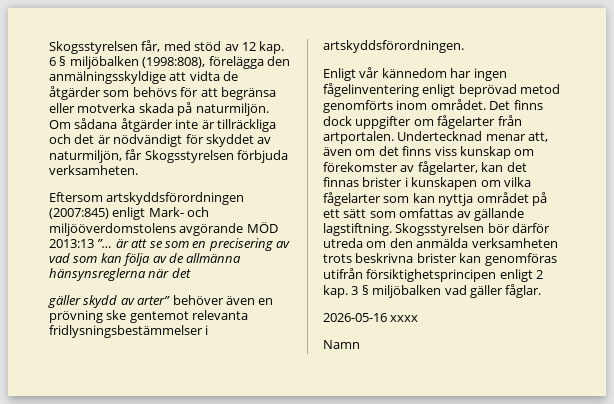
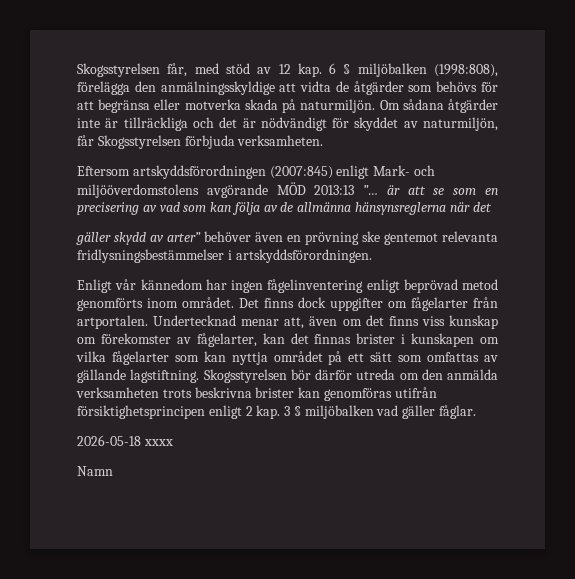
[323,313,387,322] 2026-05-16 -> [77,435,141,446] 2026-05-18

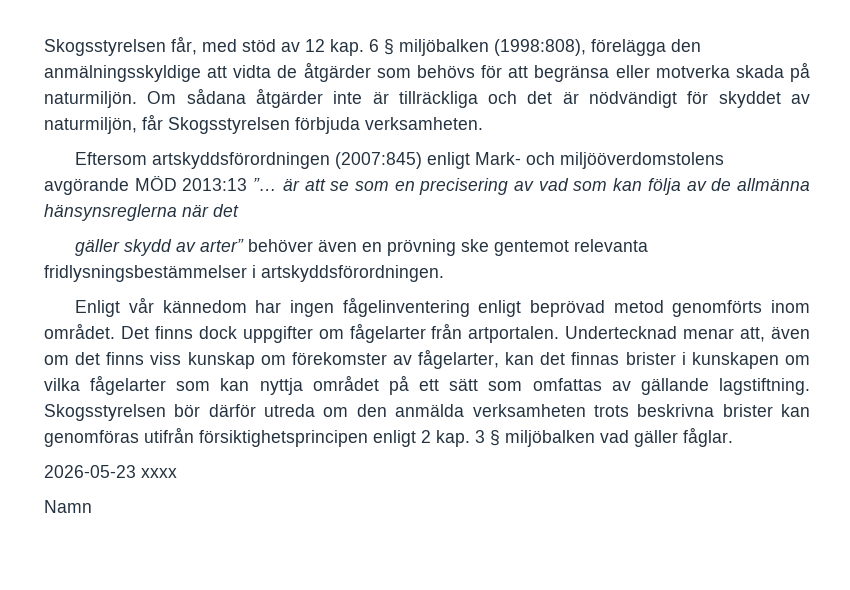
[77,435,141,446] 2026-05-18 -> [44,465,136,478] 2026-05-23

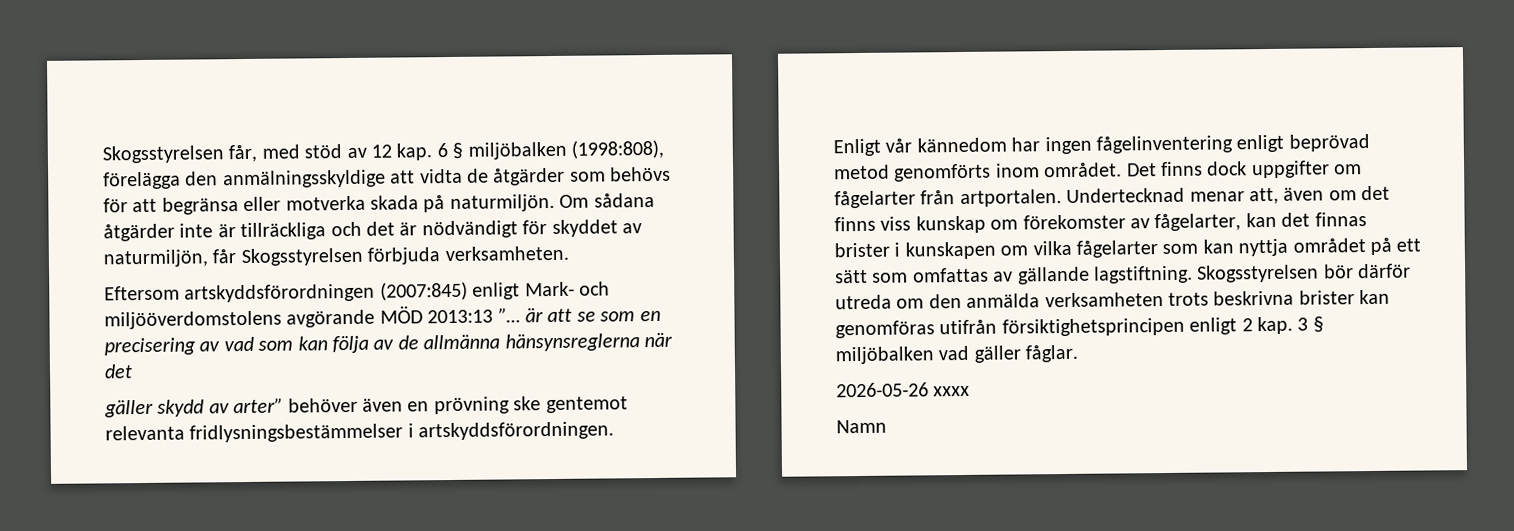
[44,465,136,478] 2026-05-23 -> [836,382,929,398] 2026-05-26

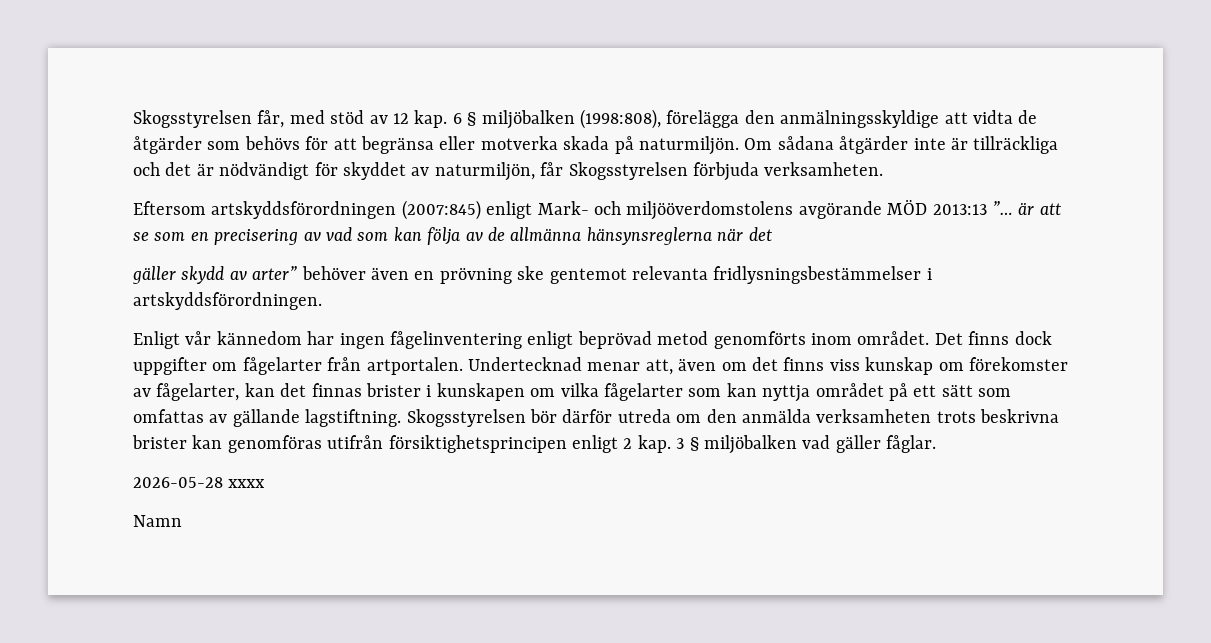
[836,382,929,398] 2026-05-26 -> [133,477,223,488] 2026-05-28

